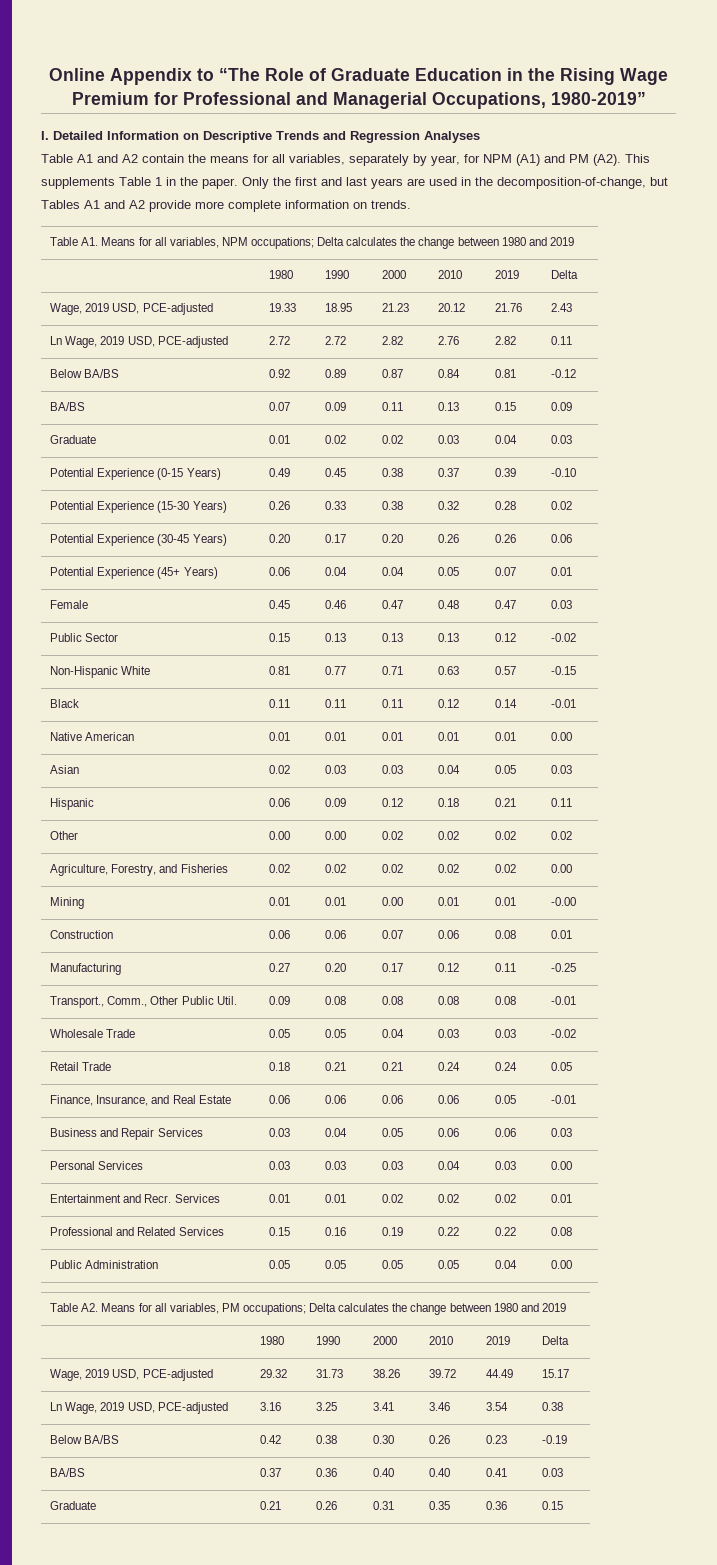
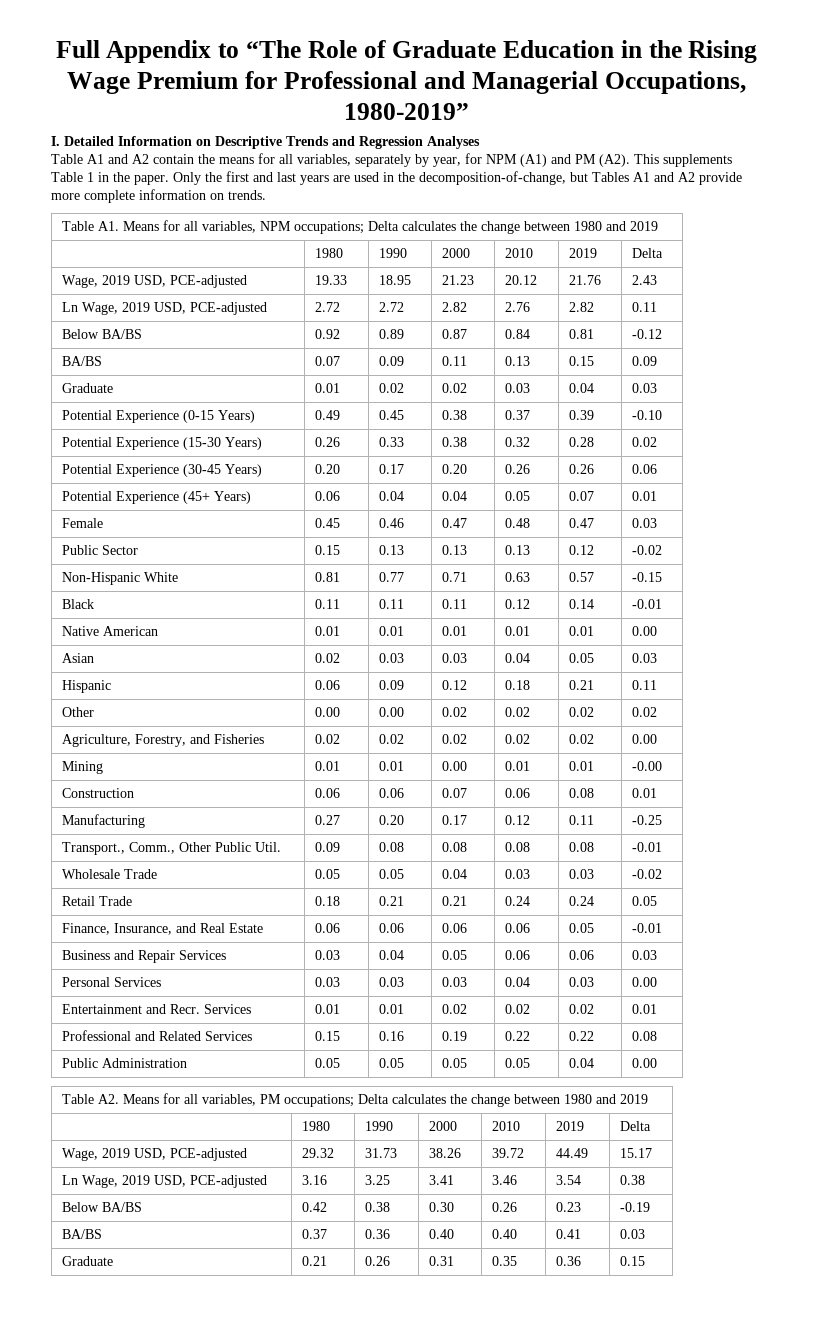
[49,68,105,81] Online -> [55,40,100,58] Full

